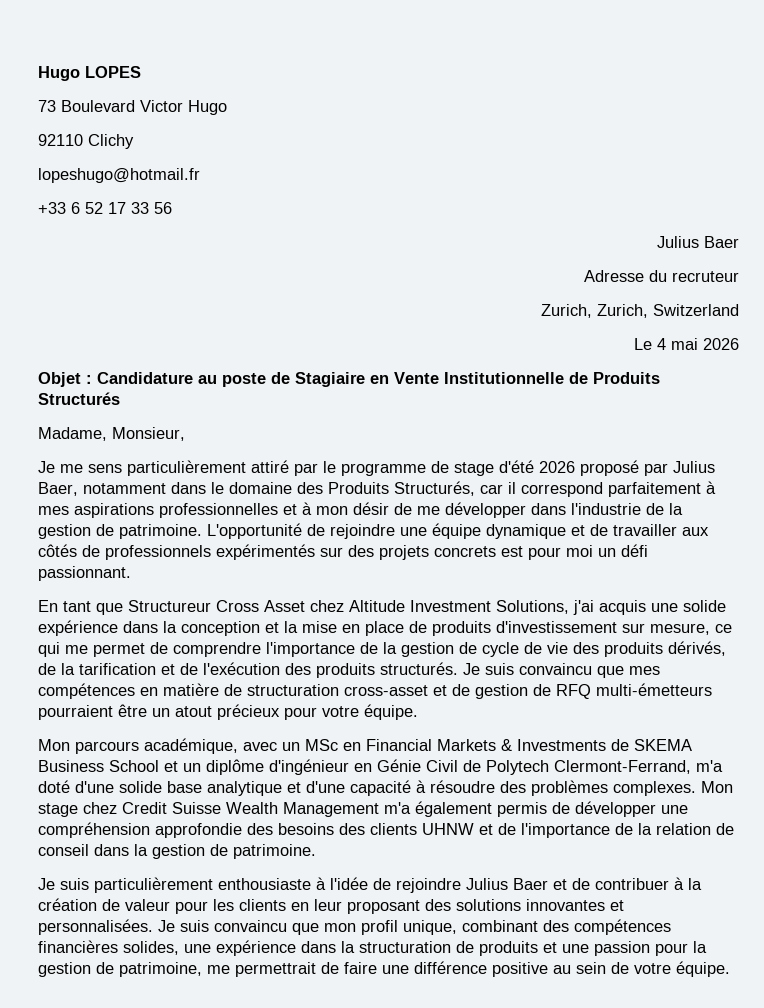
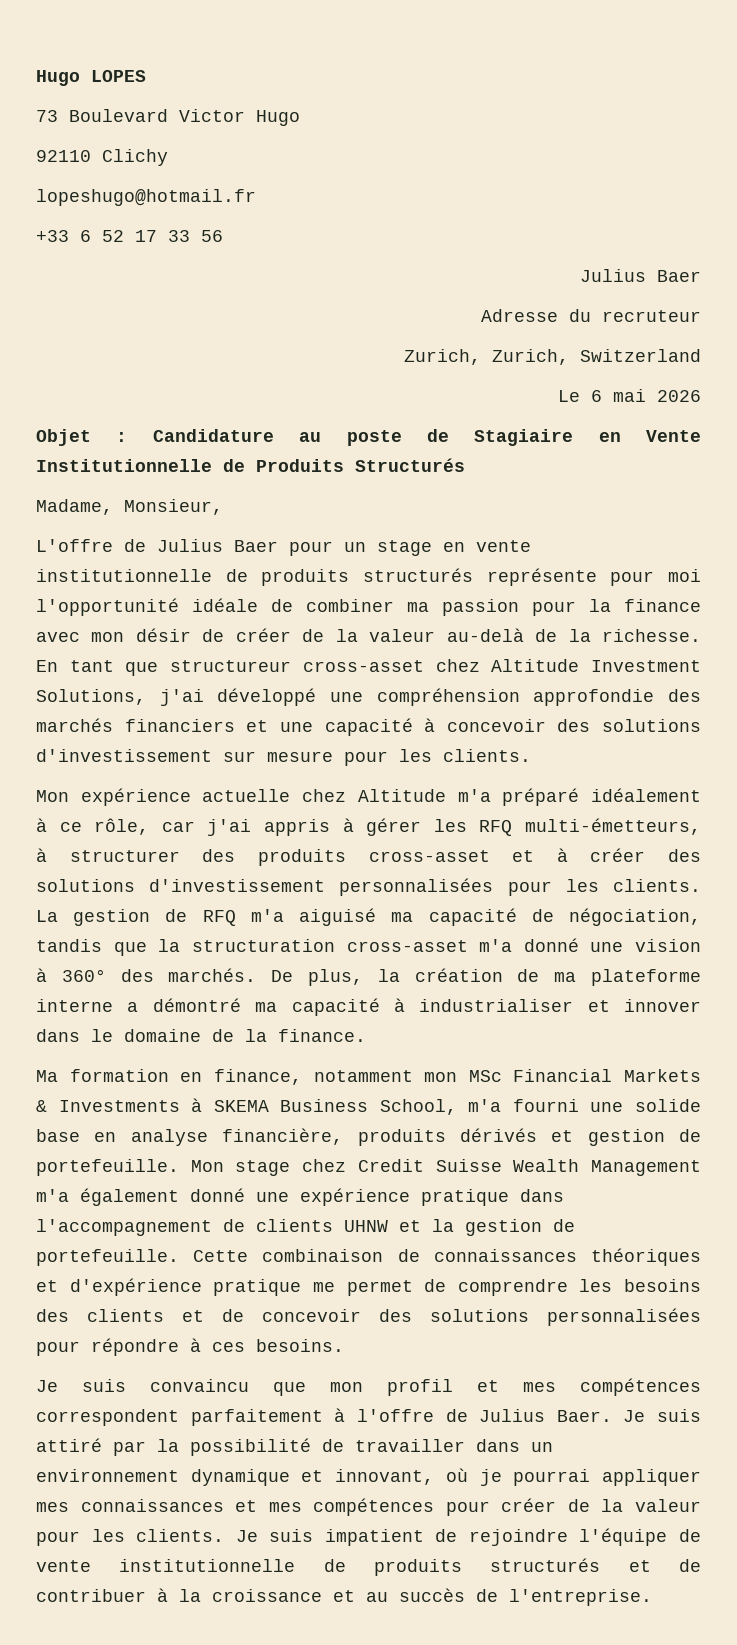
[657,338,666,350] 4 -> [591,390,602,402] 6
[38,460,715,476] [38,481,716,497] [38,502,683,518] [38,523,709,539] [38,544,648,560] [38,566,131,581] [38,600,305,615] Je me sens particulièrement attiré par le programme de stage d'été 2026 proposé par Julius Baer, notamment dans le domaine des Produits Structurés, car il correspond parfaitement à mes aspirations professionnelles et à mon désir de me développer dans l'industrie de la gestion de patrimoine. L'opportunité de rejoindre une équipe dynamique et de travailler aux côtés de professionnels expérimentés sur des projets concrets est pour moi un défi passionnant. // En tant que Structureur Cross Asset -> [36,539,531,556] [36,568,701,586] [36,598,701,616] [36,628,701,642] [36,660,424,676] L'offre de Julius Baer pour un stage en vente institutionnelle de produits structurés représente pour moi l'opportunité idéale de combiner ma passion pour la finance avec mon désir de créer de la valeur au-delà de la richesse. En tant que structureur cross-asset
[599,600,726,615] [38,620,732,636] [38,641,726,657] [38,662,660,678] [38,683,712,699] [38,704,418,720] [38,738,361,754] acquis une solide expérience dans la conception et la mise en place de produits d'investissement sur mesure, ce qui me permet de comprendre l'importance de la gestion de cycle de vie des produits dérivés, de la tarification et de l'exécution des produits structurés. Je suis convaincu que mes compétences en matière de structuration cross-asset et de gestion de RFQ multi-émetteurs pourraient être un atout précieux pour votre équipe. // Mon parcours académique, avec un MSc en -> [217,688,702,706] [36,718,701,736] [36,749,531,766] [36,788,701,806] [36,818,702,836] [36,848,701,866] [36,878,701,896] [36,908,701,926] [36,938,701,956] [36,968,701,986] [36,998,701,1016] [36,1029,366,1042] [36,1069,502,1085] développé une compréhension approfondie des marchés financiers et une capacité à concevoir des solutions d'investissement sur mesure pour les clients. // Mon expérience actuelle chez Altitude m'a préparé idéalement à ce rôle, car j'ai appris à gérer les RFQ multi-émetteurs, à structurer des produits cross-asset et à créer des solutions d'investissement personnalisées pour les clients. La gestion de RFQ m'a aiguisé ma capacité de négociation, tandis que la structuration cross-asset m'a donné une vision à 360° des marchés. De plus, la création de ma plateforme interne a démontré ma capacité à industrialiser et innover dans le domaine de la finance. // Ma formation en finance, notamment mon MSc
[611,739,629,751] de -> [191,1098,203,1112] à
[109,759,723,775] [38,780,696,796] School et un diplôme d'ingénieur en Génie Civil de Polytech Clermont-Ferrand, m'a doté d'une solide base analytique et d'une capacité à résoudre des problèmes complexes. -> [379,1099,701,1115] [36,1128,701,1146] [36,1159,179,1176] School, m'a fourni une solide base en analyse financière, produits dérivés et gestion de portefeuille.
[497,801,688,817] [38,822,273,838] permis de développer une compréhension approfondie des -> [190,1188,564,1206] [36,1219,575,1236] [36,1248,701,1266] [36,1278,613,1296] donné une expérience pratique dans l'accompagnement de clients UHNW et la gestion de portefeuille. Cette combinaison de connaissances théoriques et d'expérience pratique me permet de comprendre les
[422,823,734,838] [38,844,316,859] [38,877,702,893] [38,898,624,914] [38,919,153,935] UHNW et de l'importance de la relation de conseil dans la gestion de patrimoine. // Je suis particulièrement enthousiaste à l'idée de rejoindre Julius Baer et de contribuer à la création de valeur pour les clients en leur proposant des solutions innovantes et personnalisées. -> [182,1308,701,1326] [36,1338,344,1356] et de concevoir des solutions personnalisées pour répondre à ces besoins. //
[403,919,671,935] [38,940,707,956] [38,961,730,977] unique, combinant des compétences financières solides, une expérience dans la structuration de produits et une passion pour la gestion de patrimoine, me permettrait de faire une différence positive au sein de votre équipe. -> [477,1378,701,1396] [36,1408,701,1426] [36,1438,553,1456] [36,1468,701,1486] [36,1498,701,1516] [36,1528,701,1546] [36,1558,701,1576] [36,1588,652,1606] et mes compétences correspondent parfaitement à l'offre de Julius Baer. Je suis attiré par la possibilité de travailler dans un environnement dynamique et innovant, où je pourrai appliquer mes connaissances et mes compétences pour créer de la valeur pour les clients. Je suis impatient de rejoindre l'équipe de vente institutionnelle de produits structurés et de contribuer à la croissance et au succès de l'entreprise.

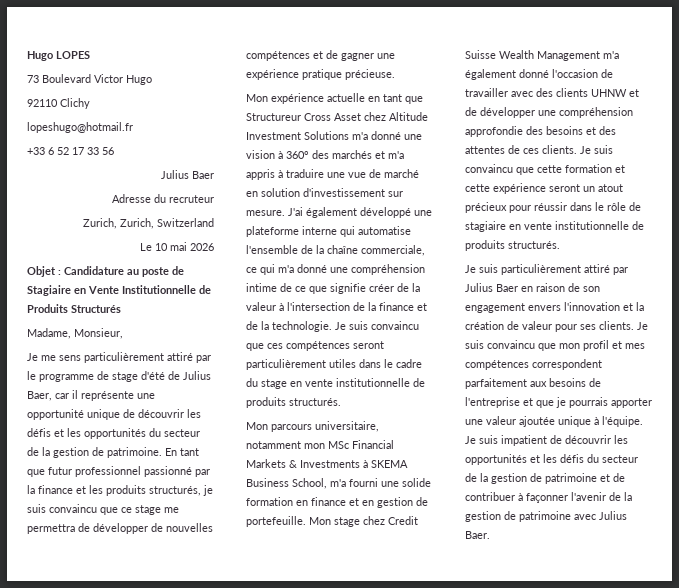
[591,390,602,402] 6 -> [155,243,168,251] 10
[36,539,531,556] [36,568,701,586] [36,598,701,616] [36,628,701,642] [36,659,701,676] [36,688,702,706] [36,718,701,736] [36,749,531,766] [36,788,701,806] [36,818,702,836] [36,848,701,866] [36,878,701,896] [36,908,701,926] [36,939,468,956] L'offre de Julius Baer pour un stage en vente institutionnelle de produits structurés représente pour moi l'opportunité idéale de combiner ma passion pour la finance avec mon désir de créer de la valeur au-delà de la richesse. En tant que structureur cross-asset chez Altitude Investment Solutions, j'ai développé une compréhension approfondie des marchés financiers et une capacité à concevoir des solutions d'investissement sur mesure pour les clients. // Mon expérience actuelle chez Altitude m'a préparé idéalement à ce rôle, car j'ai appris à gérer les RFQ multi-émetteurs, à structurer des produits cross-asset et à créer des solutions d'investissement personnalisées pour les clients. La gestion de RFQ m'a aiguisé ma capacité de négociation, tandis que la structuration cross-asset -> [27,352,211,363] [27,371,211,382] [27,390,155,401] [27,409,201,420] [27,428,200,439] [27,447,199,458] [27,466,210,477] [27,485,213,496] [27,504,179,515] [27,523,213,534] [246,50,395,61] [246,69,395,80] [246,93,423,104] [246,112,428,121] [246,131,349,140] Je me sens particulièrement attiré par le programme de stage d'été de Julius Baer, car il représente une opportunité unique de découvrir les défis et les opportunités du secteur de la gestion de patrimoine. En tant que futur professionnel passionné par la finance et les produits structurés, je suis convaincu que ce stage me permettra de développer de nouvelles compétences et de gagner une expérience pratique précieuse. // Mon expérience actuelle en tant que Structureur Cross Asset chez Altitude Investment Solutions
[168,968,701,986] [36,998,701,1016] [36,1029,366,1042] [36,1069,302,1085] marchés. De plus, la création de ma plateforme interne a démontré ma capacité à industrialiser et innover dans le domaine de la finance. // Ma formation en finance, -> [332,150,404,159] [246,169,419,180] [246,188,403,197] [246,207,432,218] [246,226,411,237] [246,245,425,256] [246,264,425,275] [246,283,420,294] [246,302,427,311] [246,321,419,332] [246,341,384,351] [246,359,422,370] [246,378,425,389] [246,397,341,408] [246,421,379,432] marchés et m'a appris à traduire une vue de marché en solution d'investissement sur mesure. J'ai également développé une plateforme interne qui automatise l'ensemble de la chaîne commerciale, ce qui m'a donné une compréhension intime de ce que signifie créer de la valeur à l'intersection de la finance et de la technologie. Je suis convaincu que ces compétences seront particulièrement utiles dans le cadre du stage en vente institutionnelle de produits structurés. // Mon parcours universitaire,
[36,1128,574,1146] base en analyse financière, produits dérivés et -> [246,497,374,506] formation en finance et en
[256,1188,564,1206] [36,1219,575,1236] [36,1248,701,1266] [36,1278,701,1296] [36,1308,701,1326] [36,1338,344,1356] une expérience pratique dans l'accompagnement de clients UHNW et la gestion de portefeuille. Cette combinaison de connaissances théoriques et d'expérience pratique me permet de comprendre les besoins des clients et de concevoir des solutions personnalisées pour répondre à ces besoins. // -> [552,69,613,78] [465,88,639,97] [465,107,633,118] [465,126,616,137] [465,145,613,154] [465,164,625,175] [465,183,623,194] [465,202,641,213] [465,221,644,232] [465,240,560,251] [465,264,628,275] [465,283,600,292] [465,302,644,313] [465,321,634,332] l'occasion de travailler avec des clients UHNW et de développer une compréhension approfondie des besoins et des attentes de ces clients. Je suis convaincu que cette formation et cette expérience seront un atout précieux pour réussir dans le rôle de stagiaire en vente institutionnelle de produits structurés. // Je suis particulièrement attiré par Julius Baer en raison de son engagement envers l'innovation et la création de valeur pour ses clients.
[334,1408,701,1422] [36,1438,553,1456] [36,1468,701,1486] [36,1498,701,1516] [36,1528,701,1546] [36,1558,701,1576] [36,1588,652,1606] à l'offre de Julius Baer. Je suis attiré par la possibilité de travailler dans un environnement dynamique et innovant, où je pourrai appliquer mes connaissances et mes compétences pour créer de la valeur pour les clients. Je suis impatient de rejoindre l'équipe de vente institutionnelle de produits structurés et de contribuer à la croissance et au succès de l'entreprise. -> [530,378,601,387] [465,397,652,408] [465,416,643,427] [465,435,628,446] [465,454,638,465] [465,473,625,484] [465,492,632,503] [465,511,627,522] [465,531,490,539] aux besoins de l'entreprise et que je pourrais apporter une valeur ajoutée unique à l'équipe. Je suis impatient de découvrir les opportunités et les défis du secteur de la gestion de patrimoine et de contribuer à façonner l'avenir de la gestion de patrimoine avec Julius Baer.

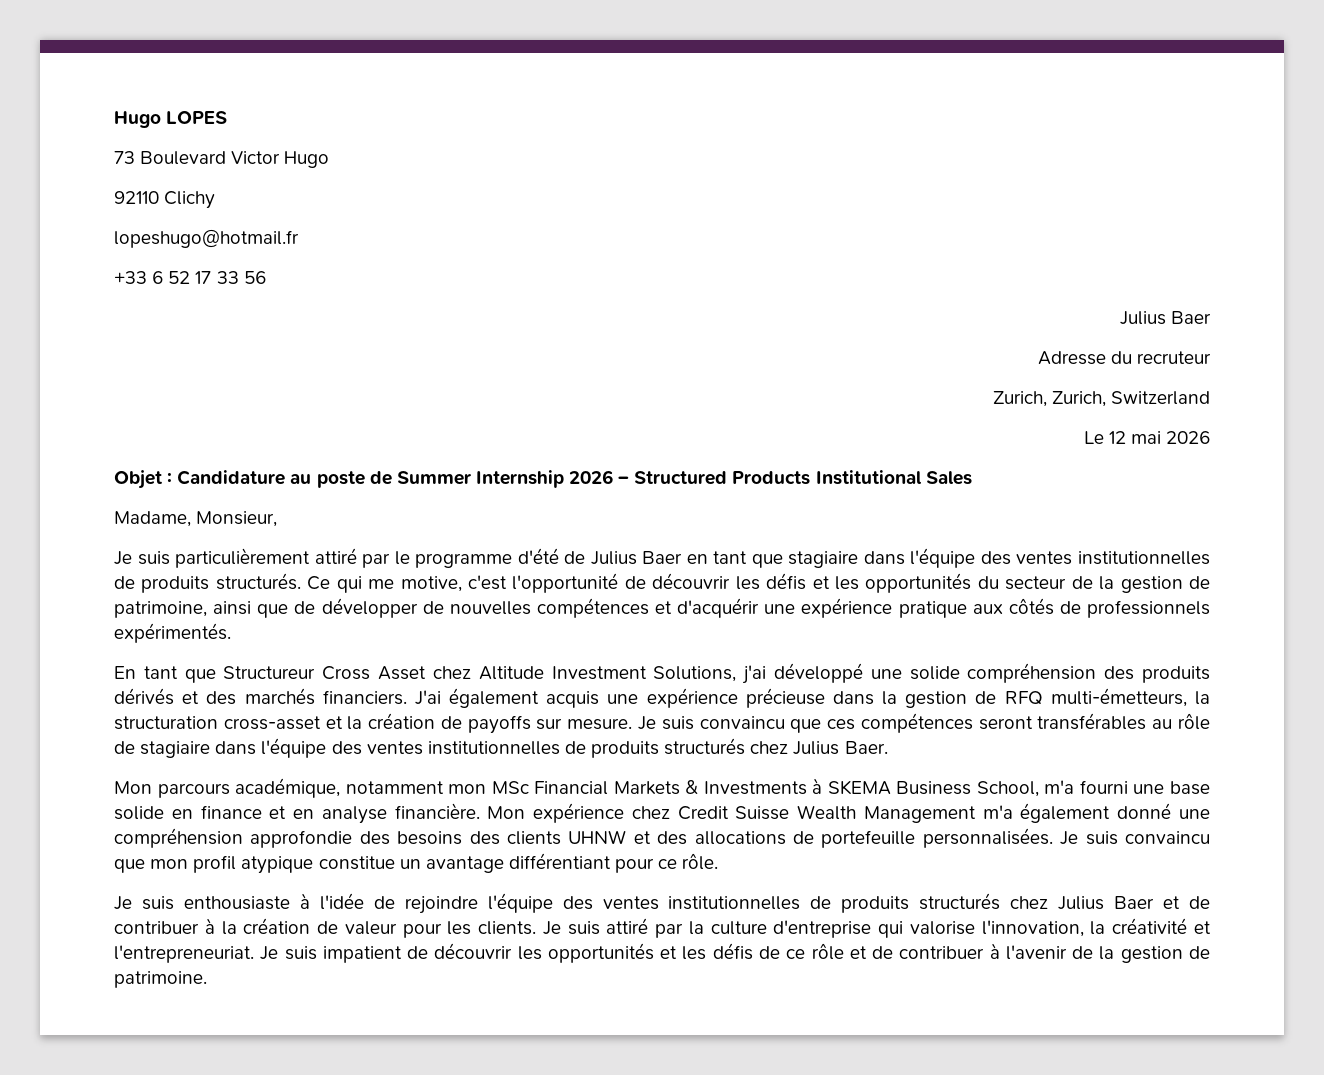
[155,243,168,251] 10 -> [1108,431,1126,444] 12
[27,285,211,296] [27,304,121,313] Stagiaire en Vente Institutionnelle de Produits Structurés -> [396,470,972,488] Summer Internship 2026 – Structured Products Institutional Sales
[41,355,81,361] me sens -> [137,551,170,565] suis
[97,371,138,382] de stage -> (513, 560) none
[27,390,155,401] [27,409,120,420] Baer, car il représente une opportunité unique -> [642,548,1210,568] [114,573,619,593] Baer en tant que stagiaire dans l'équipe des ventes institutionnelles de produits structurés. Ce qui me motive, c'est l'opportunité
[107,447,199,458] [27,466,210,477] [27,485,213,496] [27,504,179,515] [27,524,75,534] patrimoine. En tant que futur professionnel passionné par la finance et les produits structurés, je suis convaincu que ce stage me permettra -> [114,601,289,618] patrimoine, ainsi que
[326,50,374,61] de gagner -> [677,598,760,618] d'acquérir
[345,69,395,80] [246,93,380,104] précieuse. // Mon expérience actuelle en -> [972,598,1210,618] [114,623,231,643] [114,666,136,679] aux côtés de professionnels expérimentés. // En
[304,131,422,140] [246,150,404,159] [246,169,419,180] [246,188,403,197] [246,207,432,218] [246,226,411,237] [246,245,425,256] [246,264,425,275] [246,283,420,294] [246,302,427,311] [246,321,332,332] Solutions m'a donné une vision à 360° des marchés et m'a appris à traduire une vue de marché en solution d'investissement sur mesure. J'ai également développé une plateforme interne qui automatise l'ensemble de la chaîne commerciale, ce qui m'a donné une compréhension intime de ce que signifie créer de la valeur à l'intersection de la finance et de la technologie. -> [653,663,1210,684] [114,688,1210,708] [114,713,633,734] Solutions, j'ai développé une solide compréhension des produits dérivés et des marchés financiers. J'ai également acquis une expérience précieuse dans la gestion de RFQ multi-émetteurs, la structuration cross-asset et la création de payoffs sur mesure.
[246,359,422,370] [246,378,425,389] [246,397,341,408] particulièrement utiles dans le cadre du stage en vente institutionnelle de produits structurés. -> [1037,713,1211,730] [114,738,888,758] transférables au rôle de stagiaire dans l'équipe des ventes institutionnelles de produits structurés chez Julius Baer.
[315,421,379,432] universitaire, -> [235,778,341,798] académique,
[402,478,431,487] [246,497,293,506] solide formation -> [1169,781,1210,795] [114,806,164,820] base solide
[377,497,428,508] [246,516,360,527] gestion de portefeuille. Mon stage -> [321,803,625,824] analyse financière. Mon expérience
[552,69,613,78] [465,88,639,97] [465,107,535,118] l'occasion de travailler avec des clients UHNW et de développer -> (1172, 811) none
[586,126,616,135] [465,145,613,154] [465,164,625,175] [465,183,623,194] [465,202,641,213] [465,221,644,232] [465,240,560,251] [465,264,628,275] [465,283,600,292] [465,302,644,313] [465,321,634,332] et des attentes de ces clients. Je suis convaincu que cette formation et cette expérience seront un atout précieux pour réussir dans le rôle de stagiaire en vente institutionnelle de produits structurés. // Je suis particulièrement attiré par Julius Baer en raison de son engagement envers l'innovation et la création de valeur pour ses clients. -> [469,828,1053,848] des clients UHNW et des allocations de portefeuille personnalisées.
[612,341,645,349] [465,359,602,370] [465,378,601,389] [465,397,652,408] [465,416,643,427] et mes compétences correspondent parfaitement aux besoins de l'entreprise et que je pourrais apporter une valeur ajoutée unique à l'équipe. -> [241,853,719,874] [114,893,1210,914] [114,918,1212,938] [114,945,254,963] atypique constitue un avantage différentiant pour ce rôle. // Je suis enthousiaste à l'idée de rejoindre l'équipe des ventes institutionnelles de produits structurés chez Julius Baer et de contribuer à la création de valeur pour les clients. Je suis attiré par la culture d'entreprise qui valorise l'innovation, la créativité et l'entrepreneuriat.
[587,454,638,463] [465,473,625,484] [465,492,568,503] du secteur de la gestion de patrimoine et de contribuer à façonner -> [758,943,1000,960] de ce rôle et de contribuer à
[519,511,627,522] [465,531,490,539] patrimoine avec Julius Baer. -> [114,971,207,988] patrimoine.

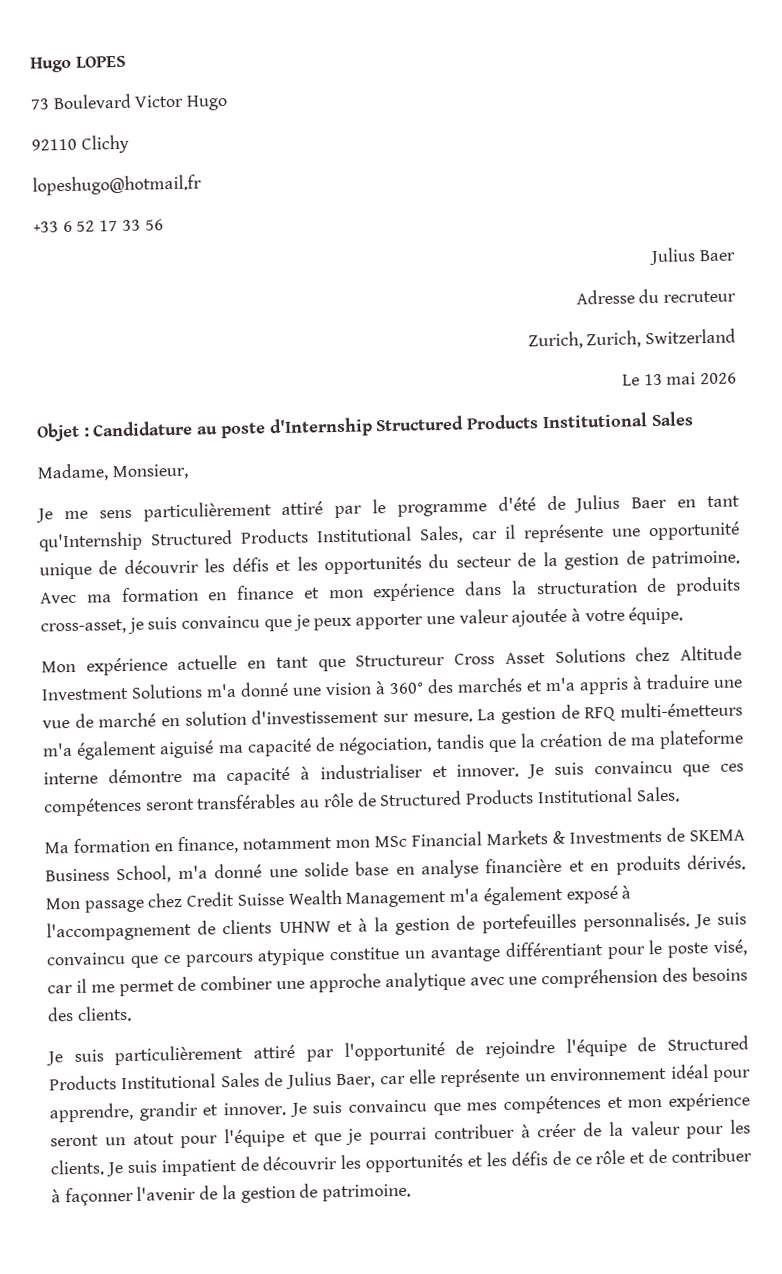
[1108,431,1126,444] 12 -> [643,373,663,386] 13
[369,470,630,488] de Summer Internship 2026 – -> [268,417,373,438] d'Internship
[137,551,170,565] suis -> [63,509,132,520] me sens
[751,548,1210,568] [114,573,619,593] que stagiaire dans l'équipe des ventes institutionnelles de produits structurés. Ce qui me motive, c'est l'opportunité -> [39,521,740,552] [39,562,92,580] qu'Internship Structured Products Institutional Sales, car il représente une opportunité unique
[114,598,1210,618] [114,623,231,643] [114,666,136,679] patrimoine, ainsi que de développer de nouvelles compétences et d'acquérir une expérience pratique aux côtés de professionnels expérimentés. // En -> [651,550,741,569] [40,576,741,604] [40,606,684,635] [41,654,267,676] patrimoine. Avec ma formation en finance et mon expérience dans la structuration de produits cross-asset, je suis convaincu que je peux apporter une valeur ajoutée à votre équipe. // Mon expérience actuelle en
(427, 673) none -> [554,647,626,663] Solutions
[653,663,1210,684] [114,688,1210,708] [114,713,633,734] Solutions, j'ai développé une solide compréhension des produits dérivés et des marchés financiers. J'ai également acquis une expérience précieuse dans la gestion de RFQ multi-émetteurs, la structuration cross-asset et la création de payoffs sur mesure. -> [131,674,743,699] [42,701,743,729] [42,729,745,760] [43,763,520,786] Solutions m'a donné une vision à 360° des marchés et m'a appris à traduire une vue de marché en solution d'investissement sur mesure. La gestion de RFQ multi-émetteurs m'a également aiguisé ma capacité de négociation, tandis que la création de ma plateforme interne démontre ma capacité à industrialiser et innover.
[140,738,888,758] [114,778,341,798] stagiaire dans l'équipe des ventes institutionnelles de produits structurés chez Julius Baer. // Mon parcours académique, -> [379,786,680,807] [44,835,239,855] Structured Products Institutional Sales. // Ma formation en finance,
[812,778,823,794] à -> [666,827,685,842] de
[1079,780,1210,795] [114,803,625,824] fourni une base solide en finance et en analyse financière. Mon expérience -> [214,854,746,879] [45,897,145,913] donné une solide base en analyse financière et en produits dérivés. Mon passage
[1117,803,1210,819] [114,828,1210,848] [114,855,237,873] donné une compréhension approfondie des besoins des clients UHNW et des allocations de portefeuille personnalisées. Je suis convaincu que mon profil -> [565,885,632,904] [46,911,747,942] [46,952,254,968] exposé à l'accompagnement de clients UHNW et à la gestion de portefeuilles personnalisés. Je suis convaincu que ce parcours
[658,853,719,870] [114,893,1210,914] [114,918,339,935] ce rôle. // Je suis enthousiaste à l'idée de rejoindre l'équipe des ventes institutionnelles de produits structurés chez Julius Baer et de contribuer à la création de -> [648,939,749,958] [47,966,748,997] [47,1005,132,1022] [46,1035,750,1066] [49,1064,751,1091] [49,1092,750,1123] [50,1121,624,1149] le poste visé, car il me permet de combiner une approche analytique avec une compréhension des besoins des clients. // Je suis particulièrement attiré par l'opportunité de rejoindre l'équipe de Structured Products Institutional Sales de Julius Baer, car elle représente un environnement idéal pour apprendre, grandir et innover. Je suis convaincu que mes compétences et mon expérience seront un atout pour l'équipe et que je pourrai contribuer à créer de la
[606,918,1212,938] [114,945,317,963] attiré par la culture d'entreprise qui valorise l'innovation, la créativité et l'entrepreneuriat. Je suis -> (157, 1167) none
(1000, 951) none -> [64,1186,134,1207] façonner

